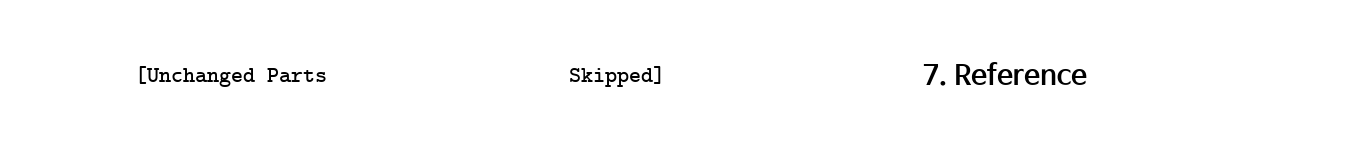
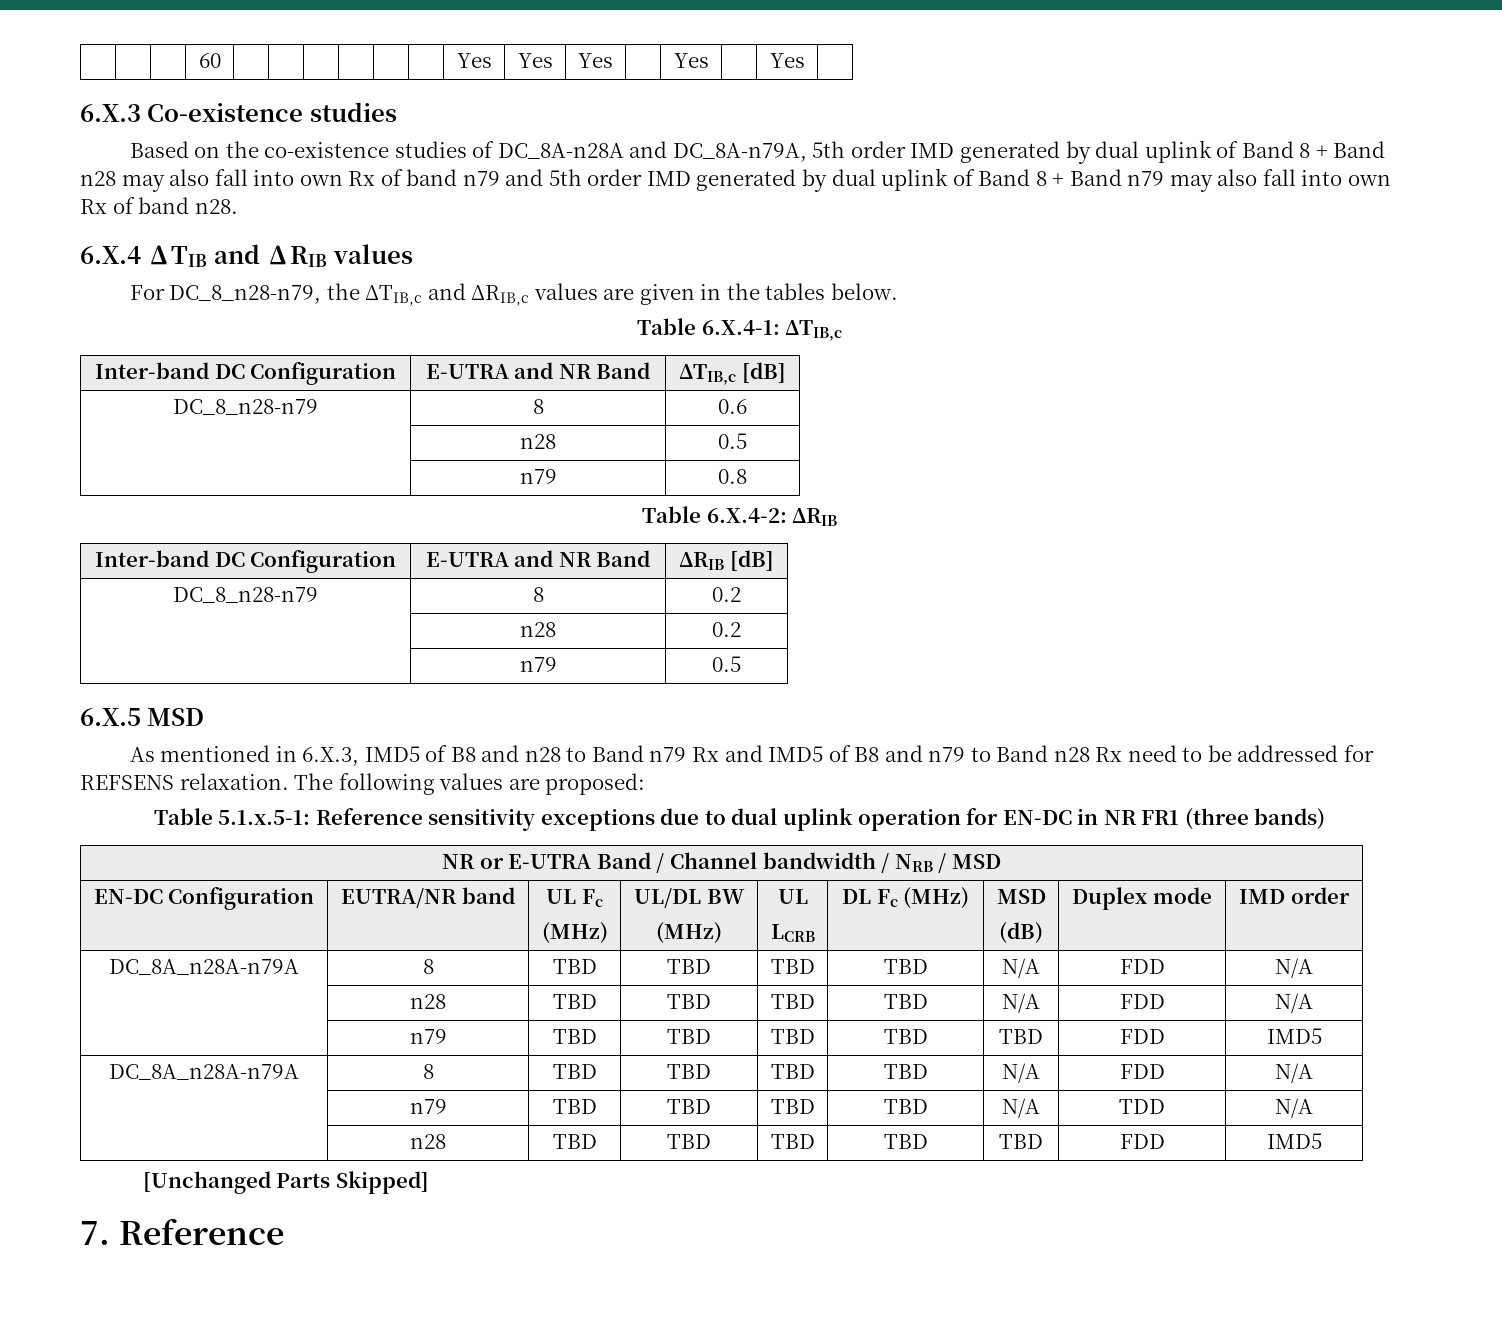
(134, 76) none -> [198,53,221,68] [456,53,492,68] [517,53,553,68] [578,53,613,68] [673,53,709,68] [769,53,805,68] [80,102,397,122] [129,140,1386,164] [80,168,1391,192] [80,197,238,214] [80,244,413,267] [129,283,898,306] [636,318,843,341] [94,362,397,385] [425,362,651,379] [679,362,786,385] [173,399,318,415] [532,399,544,414] [718,399,747,414] [520,434,556,449] [718,433,747,449] [519,469,557,484] [718,469,747,484] [641,506,838,526] [94,550,397,573] [425,550,651,567] [679,550,774,571] [173,587,318,603] [532,587,544,602] [712,587,741,602] [520,622,556,637] [712,622,741,637] [519,657,557,672] [712,656,741,672] [80,708,205,726] [129,745,1375,766] [80,773,646,795] [153,808,1326,831] [442,852,1001,873] [93,887,315,910] [341,887,515,908] [546,889,603,907] [541,922,608,944] [634,888,745,908] [656,922,722,944] [777,889,808,904] [770,924,815,942] [841,887,970,909] [996,889,1046,904] [999,922,1043,944] [1072,887,1212,910] [1239,887,1350,904] [109,959,299,975] [422,959,434,974] [552,959,597,974] [667,959,711,974] [770,959,815,974] [883,959,928,974] [1002,958,1040,978] [1119,959,1165,974] [1275,958,1313,978] [410,994,446,1009] [552,994,597,1009] [667,994,711,1009] [770,994,815,1009] [883,994,928,1009] [1002,993,1040,1013] [1119,994,1165,1009] [1275,993,1313,1013] [409,1029,447,1044] [552,1029,597,1044] [667,1029,711,1044] [770,1029,815,1044] [883,1029,928,1044] [999,1029,1043,1044] [1119,1029,1165,1044] [1266,1028,1322,1044] [109,1064,299,1080] [422,1064,434,1079] [552,1064,597,1079] [667,1064,711,1079] [770,1064,815,1079] [883,1064,928,1079] [1002,1063,1040,1083] [1119,1064,1165,1079] [1275,1063,1313,1083] [409,1099,447,1114] [552,1099,597,1114] [667,1099,711,1114] [770,1099,815,1114] [883,1099,928,1114] [1002,1098,1040,1118] [1119,1099,1165,1114] [1275,1098,1313,1118] [410,1134,446,1149] [552,1134,597,1149] [667,1134,711,1149] [770,1134,815,1149] [883,1134,928,1149] [999,1134,1043,1149] [1119,1134,1165,1149] [1266,1133,1322,1149] | | | 60 | | | | | | | Yes | Yes | Yes | | Yes | | Yes | // 6.X.3 Co-existence studies // Based on the co-existence studies of DC_8A-n28A and DC_8A-n79A, 5th order IMD generated by dual uplink of Band 8 + Band n28 may also fall into own Rx of band n79 and 5th order IMD generated by dual uplink of Band 8 + Band n79 may also fall into own Rx of band n28. // 6.X.4 ∆TIB and ∆RIB values // For DC_8_n28-n79, the ΔTIB,c and ΔRIB,c values are given in the tables below. // Table 6.X.4-1: ΔTIB,c // Inter-band DC Configuration | E-UTRA and NR Band | ΔTIB,c [dB] // DC_8_n28-n79 | 8 | 0.6 // | n28 | 0.5 // | n79 | 0.8 // Table 6.X.4-2: ΔRIB // Inter-band DC Configuration | E-UTRA and NR Band | ΔRIB [dB] // DC_8_n28-n79 | 8 | 0.2 // | n28 | 0.2 // | n79 | 0.5 // 6.X.5 MSD // As mentioned in 6.X.3, IMD5 of B8 and n28 to Band n79 Rx and IMD5 of B8 and n79 to Band n28 Rx need to be addressed for REFSENS relaxation. The following values are proposed: // Table 5.1.x.5-1: Reference sensitivity exceptions due to dual uplink operation for EN-DC in NR FR1 (three bands) // NR or E-UTRA Band / Channel bandwidth / NRB / MSD // EN-DC Configuration | EUTRA/NR band | UL Fc // (MHz) | UL/DL BW // (MHz) | UL // LCRB | DL Fc (MHz) | MSD // (dB) | Duplex mode | IMD order // DC_8A_n28A-n79A | 8 | TBD | TBD | TBD | TBD | N/A | FDD | N/A // | n28 | TBD | TBD | TBD | TBD | N/A | FDD | N/A // | n79 | TBD | TBD | TBD | TBD | TBD | FDD | IMD5 // DC_8A_n28A-n79A | 8 | TBD | TBD | TBD | TBD | N/A | FDD | N/A // | n79 | TBD | TBD | TBD | TBD | N/A | TDD | N/A // | n28 | TBD | TBD | TBD | TBD | TBD | FDD | IMD5 //

